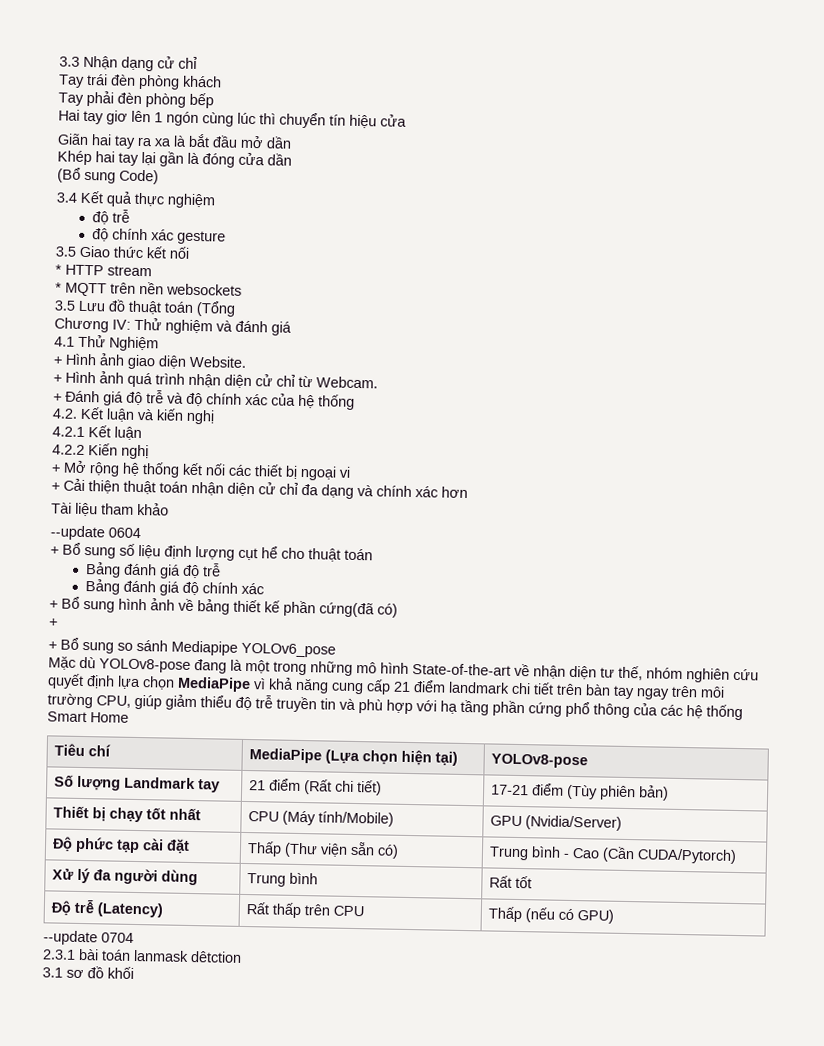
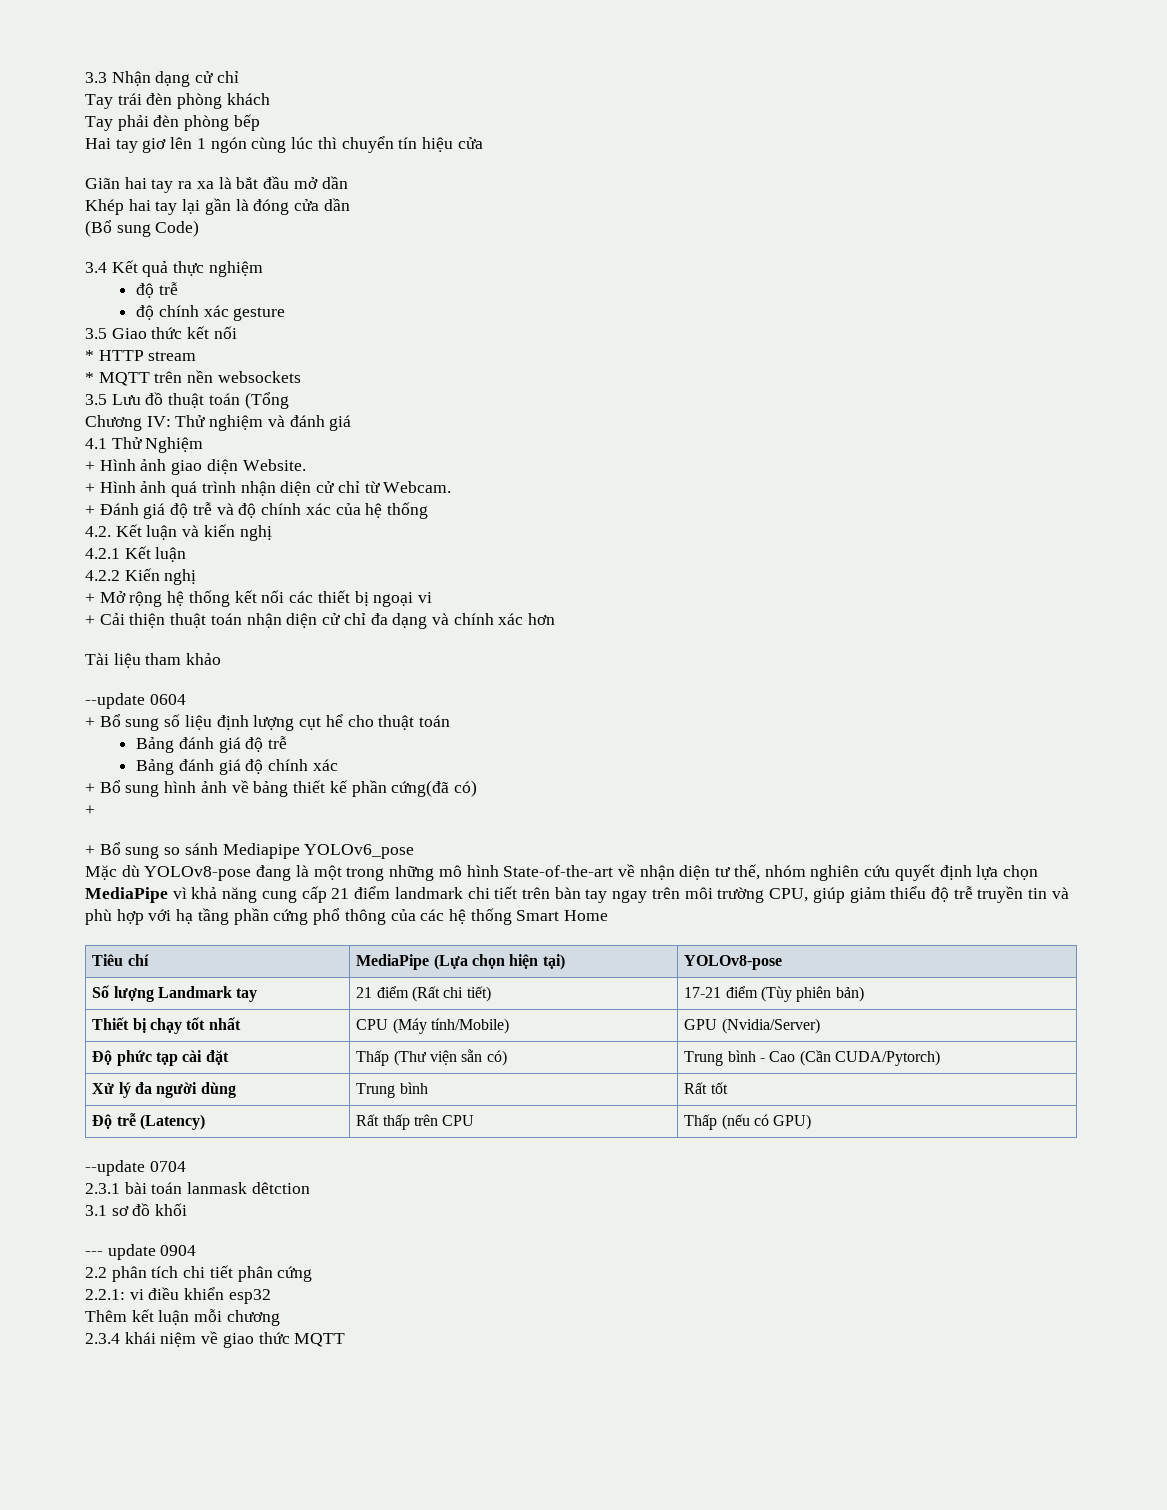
(134, 972) none -> [85,1244,197,1260] [85,1265,313,1282] [85,1287,271,1304] [85,1309,280,1326] [85,1331,346,1348] // --- update 0904 // 2.2 phân tích chi tiết phân cứng // 2.2.1: vi điều khiển esp32 // Thêm kết luận mỗi chương // 2.3.4 khái niệm về giao thức MQTT

